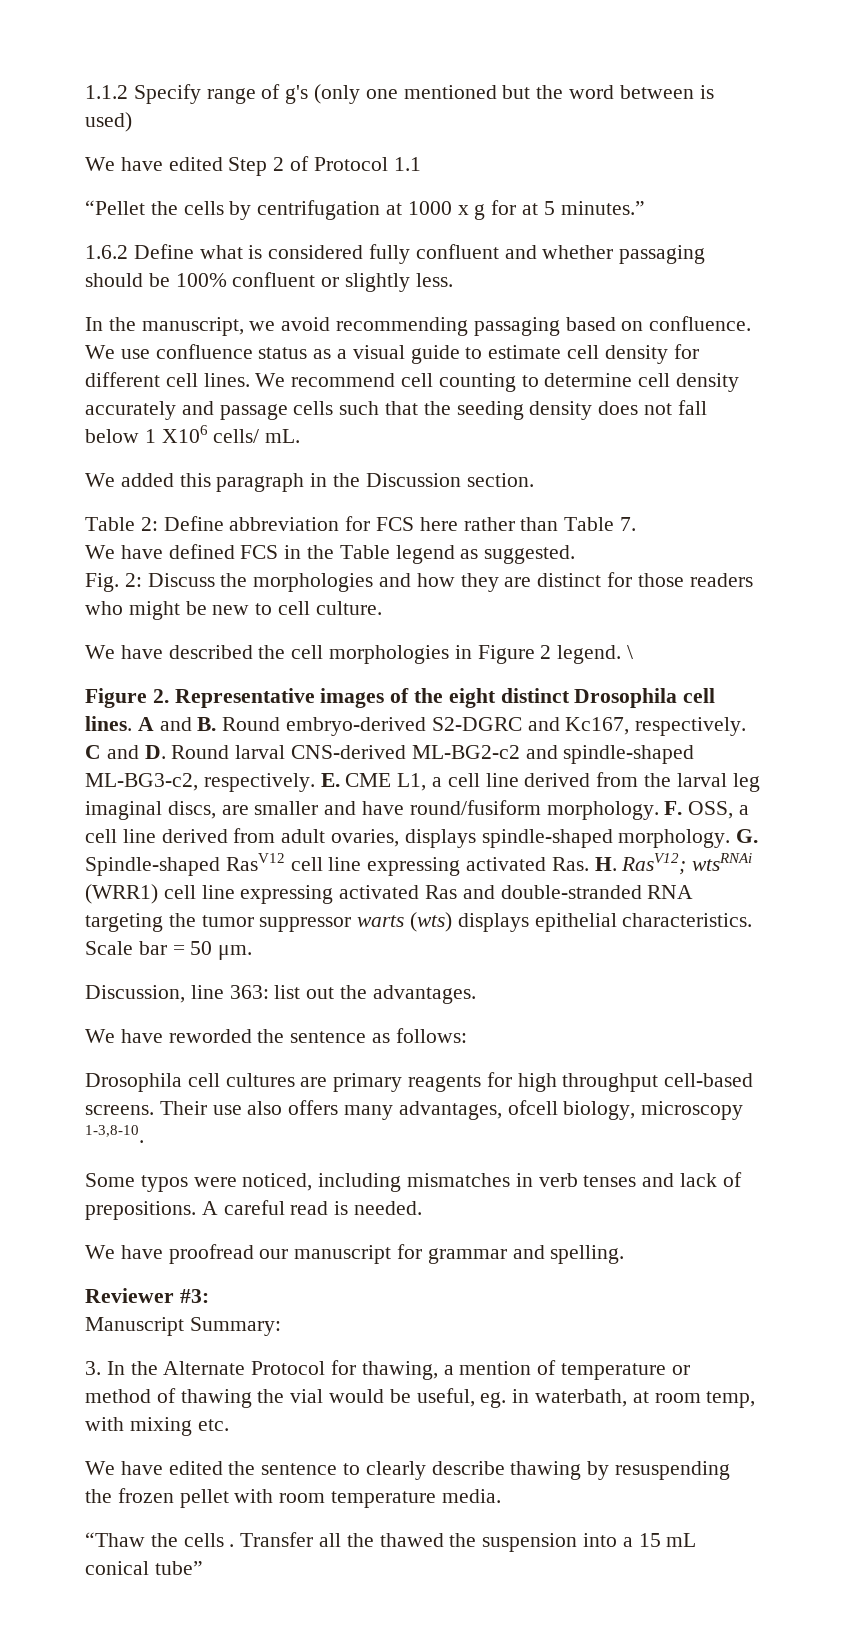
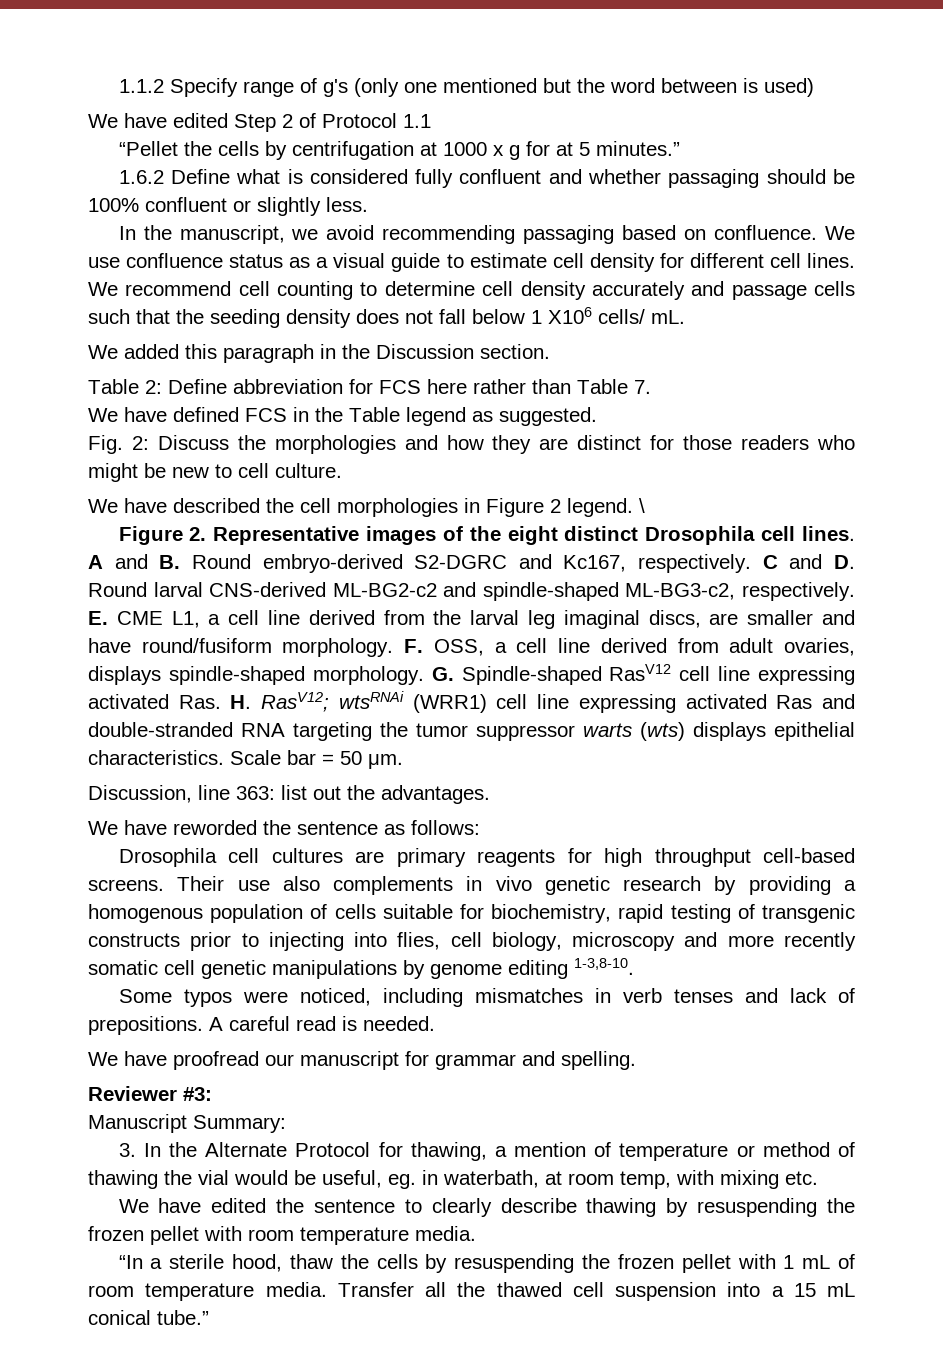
[288,1100,744,1120] offers many advantages, ofcell biology, microscopy -> [333,876,856,895] [88,904,856,923] [88,932,856,951] [88,960,568,979] complements in vivo genetic research by providing a homogenous population of cells suitable for biochemistry, rapid testing of transgenic constructs prior to injecting into flies, cell biology, microscopy and more recently somatic cell genetic manipulations by genome editing
[85,1532,235,1547] “Thaw the cells . -> [118,1254,856,1273] [88,1282,327,1301] “In a sterile hood, thaw the cells by resuspending the frozen pellet with 1 mL of room temperature media.
[449,1533,477,1547] the -> [572,1282,604,1297] cell
[154,1561,203,1575] tube” -> [157,1310,209,1325] tube.”

